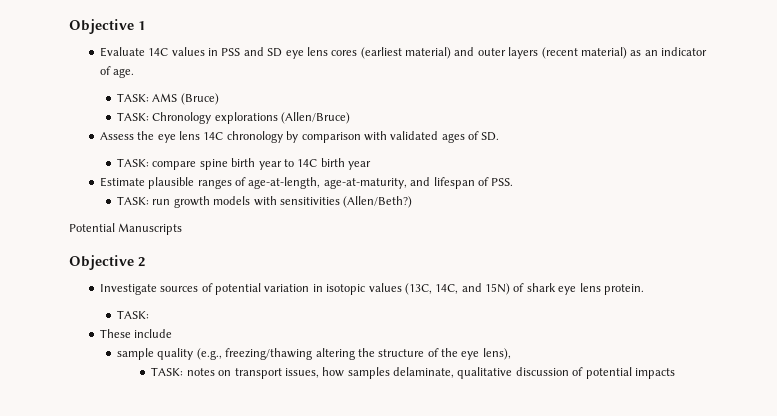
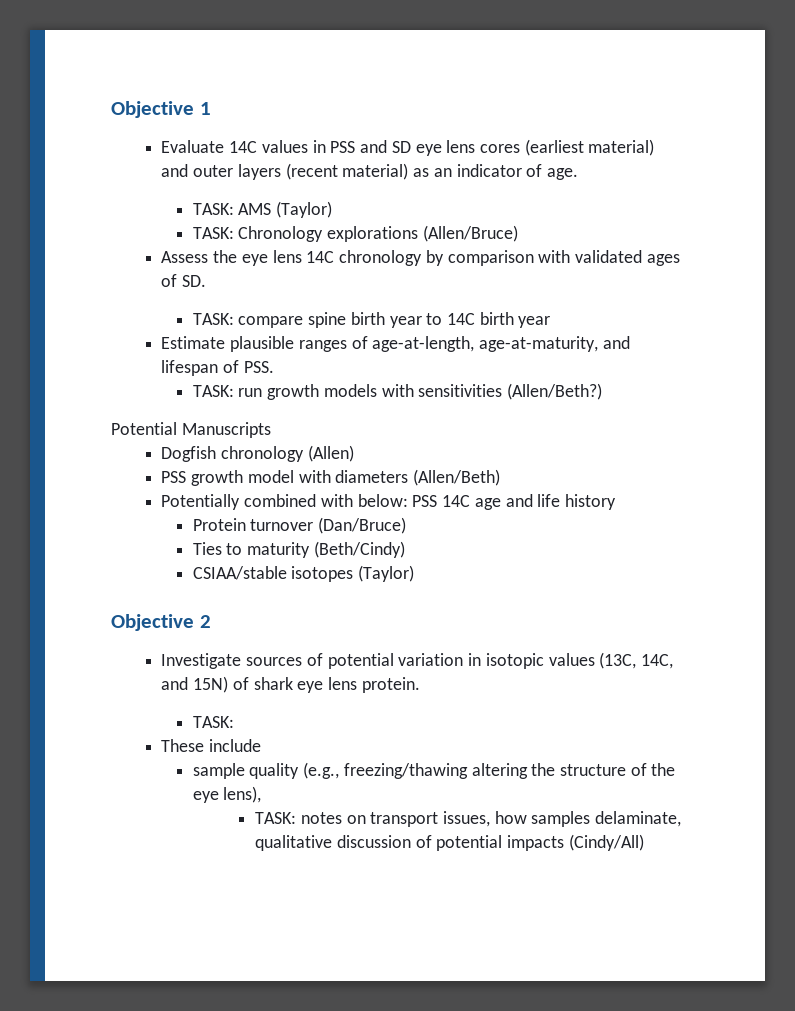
[180,93,219,105] (Bruce) -> [276,201,333,218] (Taylor)
(183, 229) none -> [161,445,354,462] [161,469,501,486] [161,494,616,510] [192,517,407,534] [192,541,405,558] [192,565,415,582] // Dogfish chronology (Allen) // PSS growth model with diameters (Allen/Beth) // Potentially combined with below: PSS 14C age and life history // Protein turnover (Dan/Bruce) // Ties to maturity (Beth/Cindy) // CSIAA/stable isotopes (Taylor)
(675, 373) none -> [568,834,644,851] (Cindy/All)

